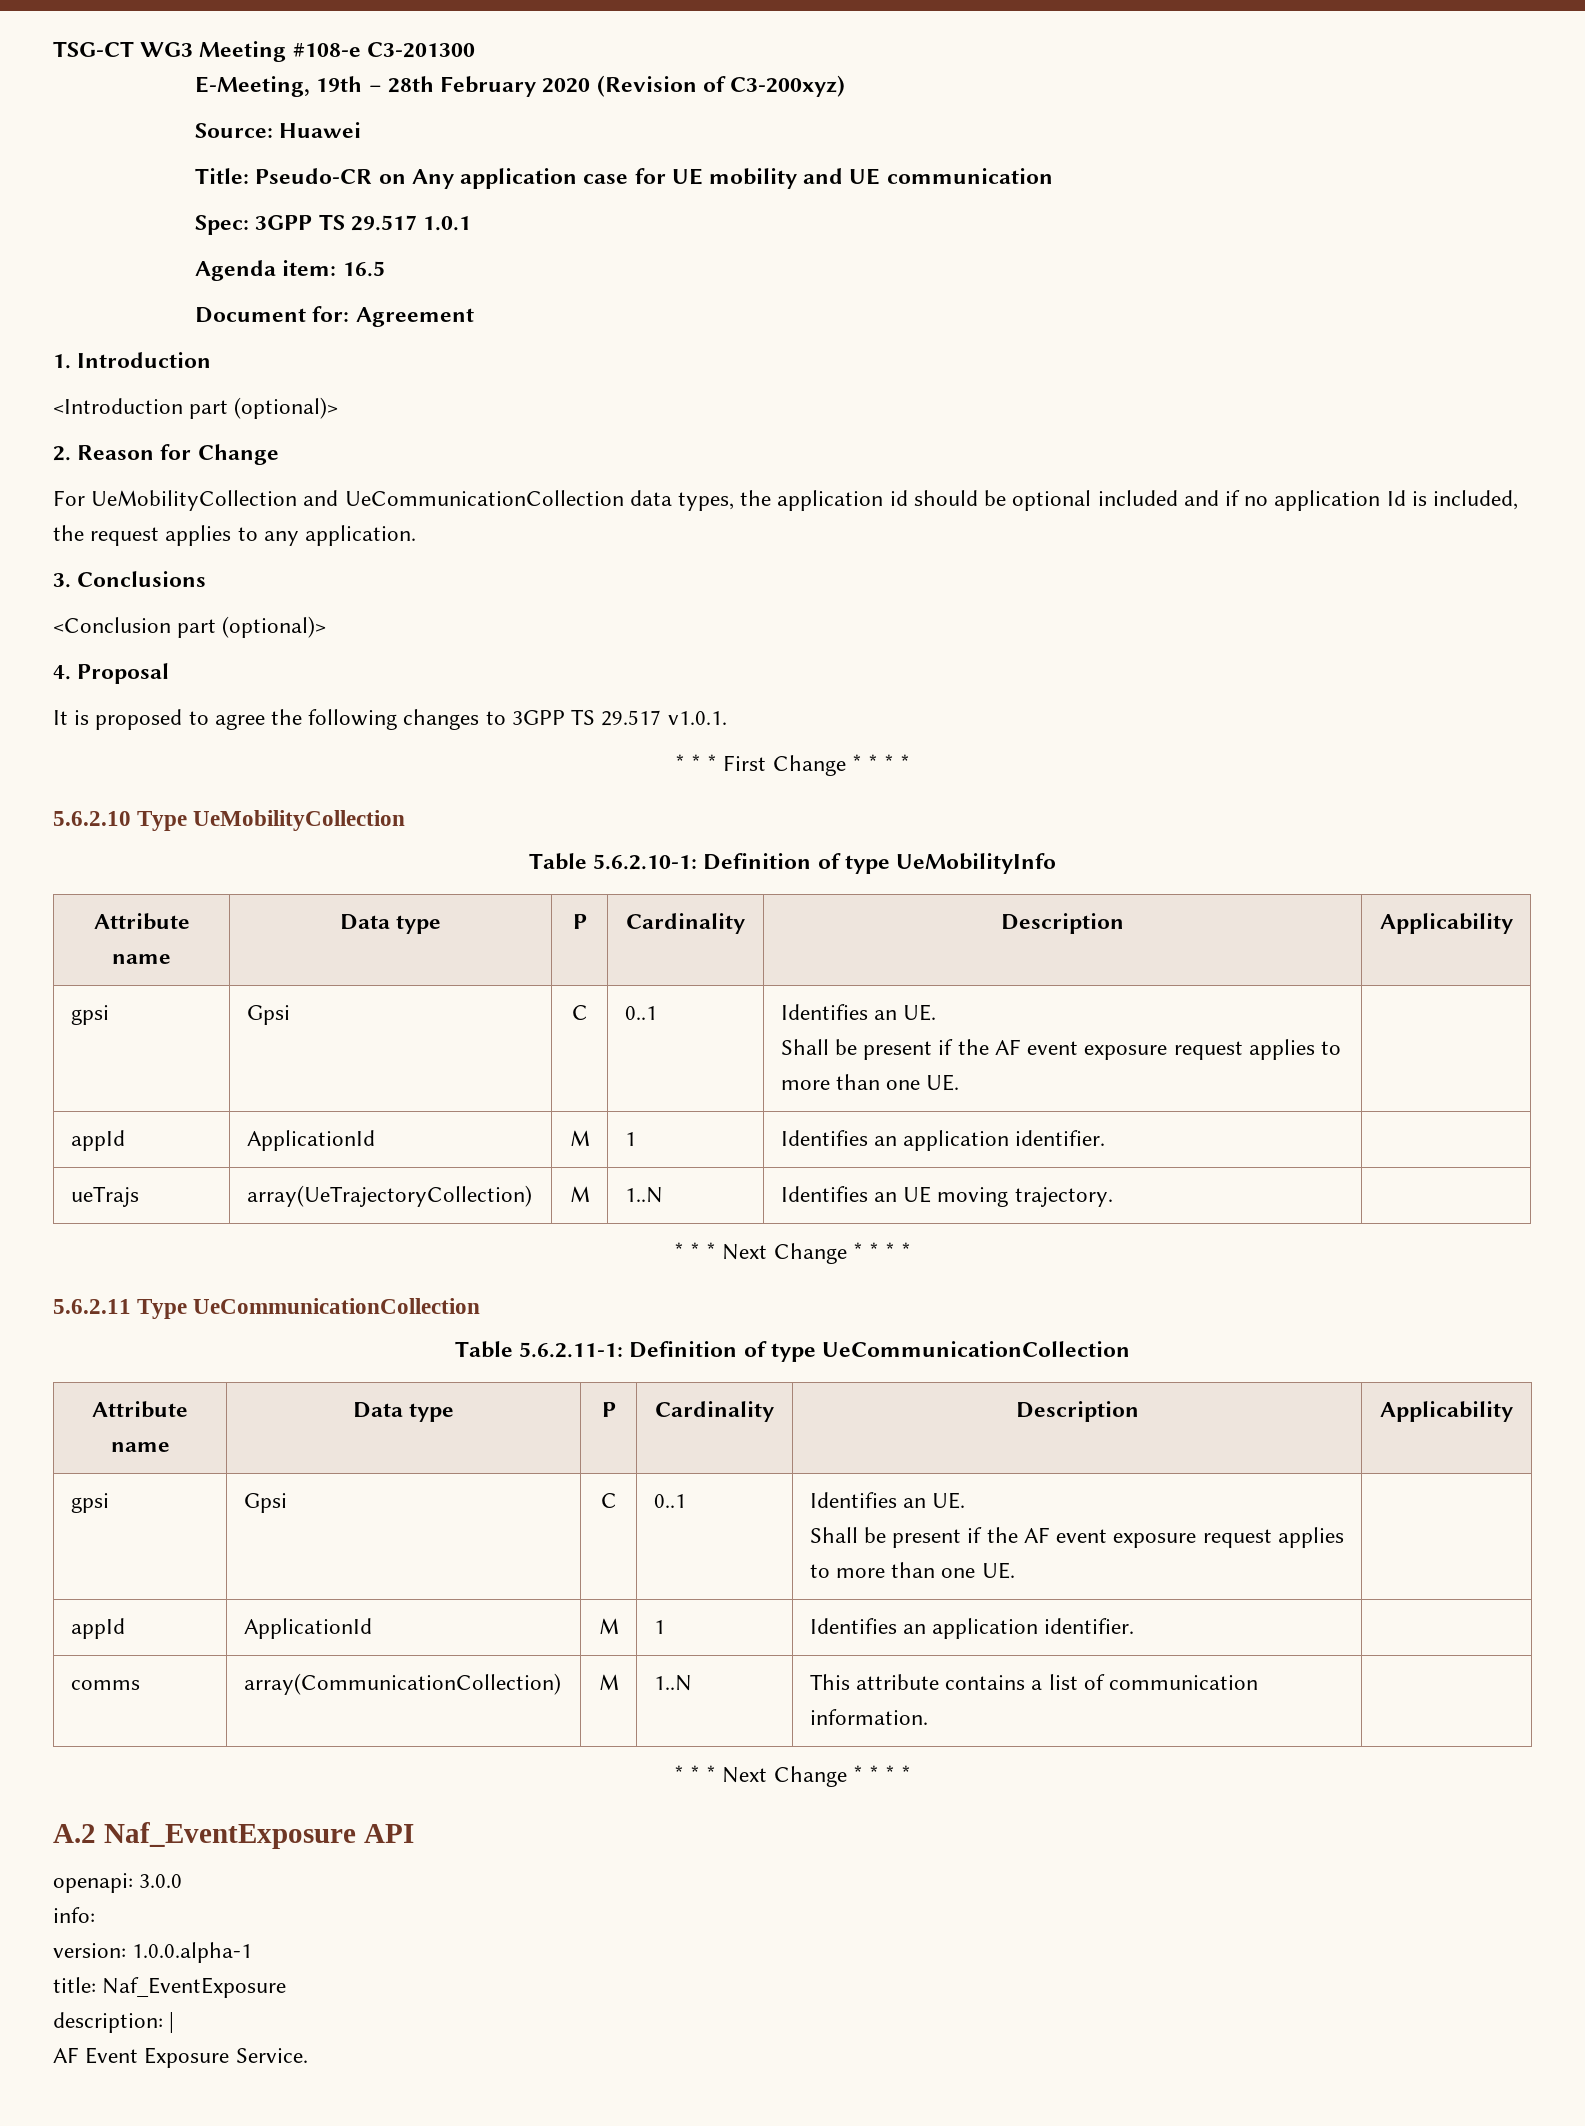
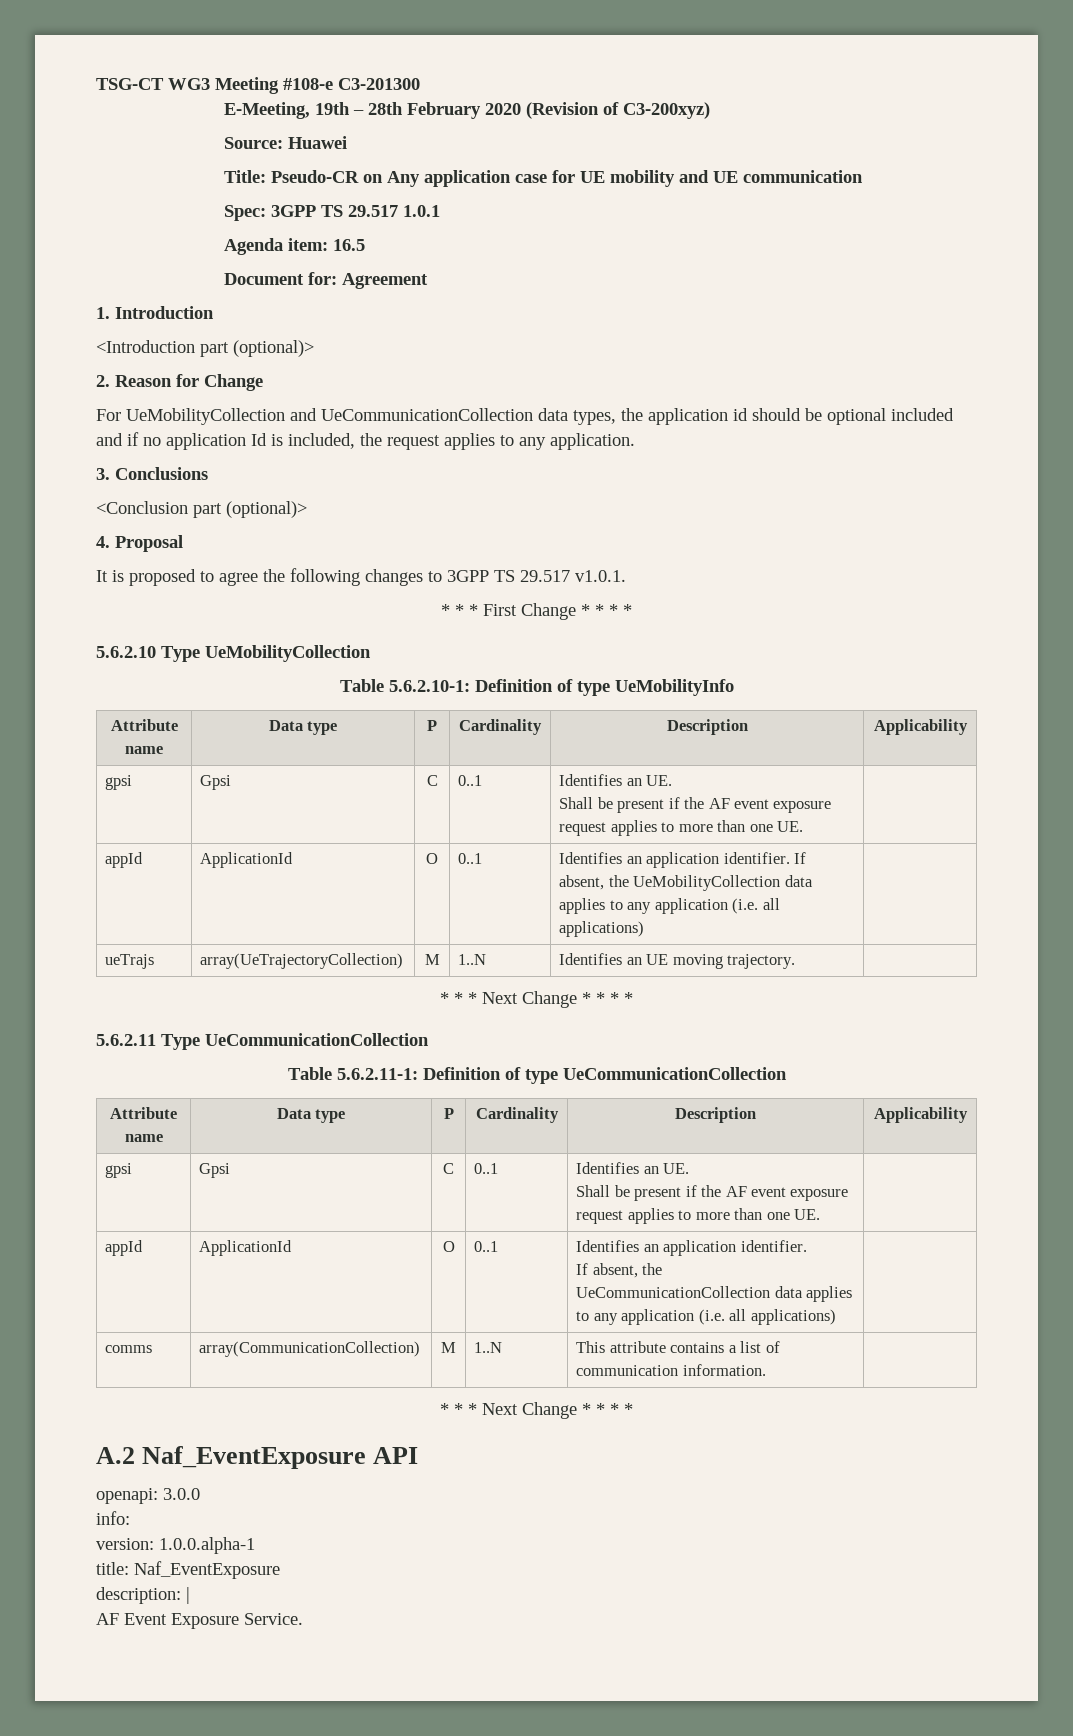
[569,1130,590,1146] [624,1132,636,1146] [780,1130,1106,1151] M | 1 | Identifies an application identifier. -> [426,853,438,864] [458,853,483,864] [559,852,807,868] [559,875,813,891] [559,898,780,914] [559,921,645,937] O | 0..1 | Identifies an application identifier. If absent, the UeMobilityCollection data applies to any application (i.e. all applications)
[598,1618,619,1634] [653,1620,665,1634] [809,1618,1135,1639] M | 1 | Identifies an application identifier. -> [442,1241,455,1252] [474,1241,499,1252] [576,1240,807,1256] [576,1263,663,1278] [576,1286,853,1302] [576,1309,836,1325] O | 0..1 | Identifies an application identifier. // If absent, the UeCommunicationCollection data applies to any application (i.e. all applications)

